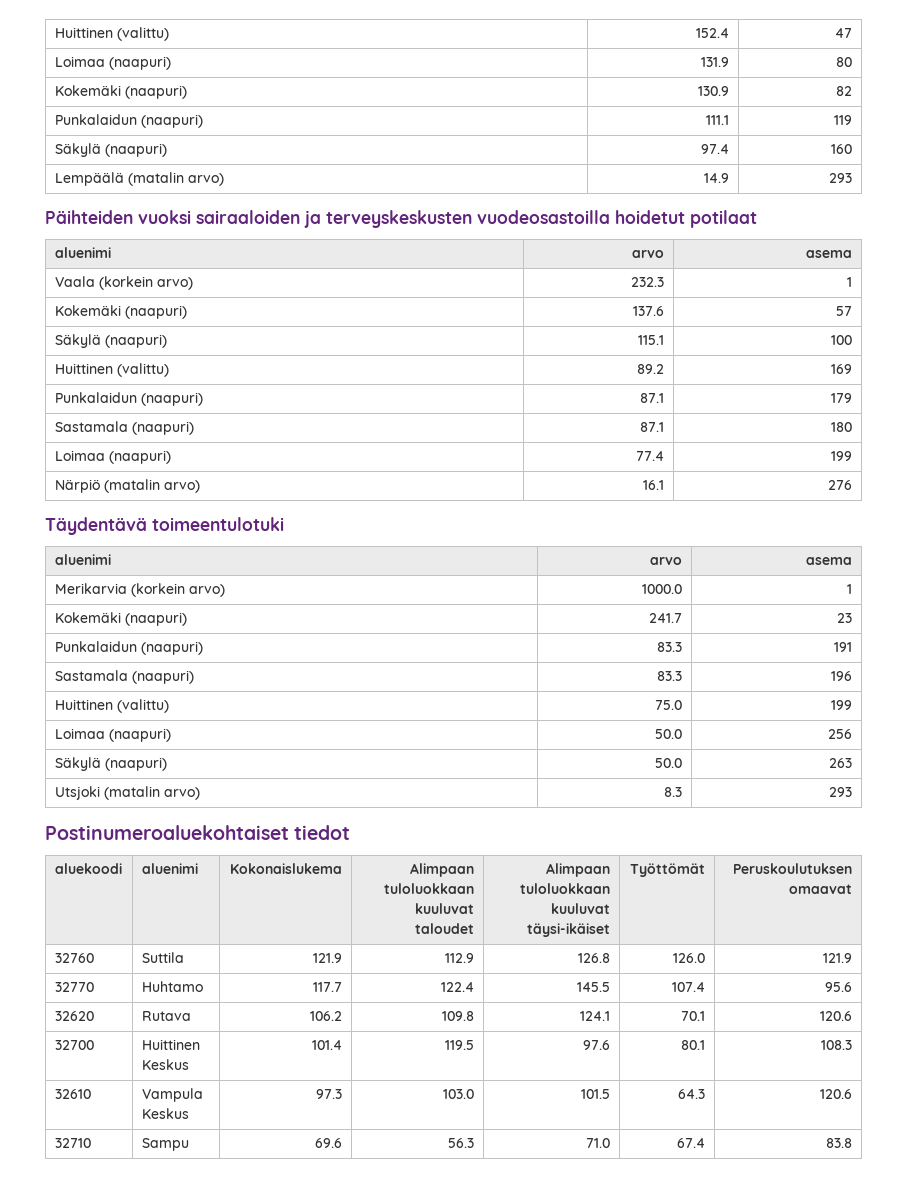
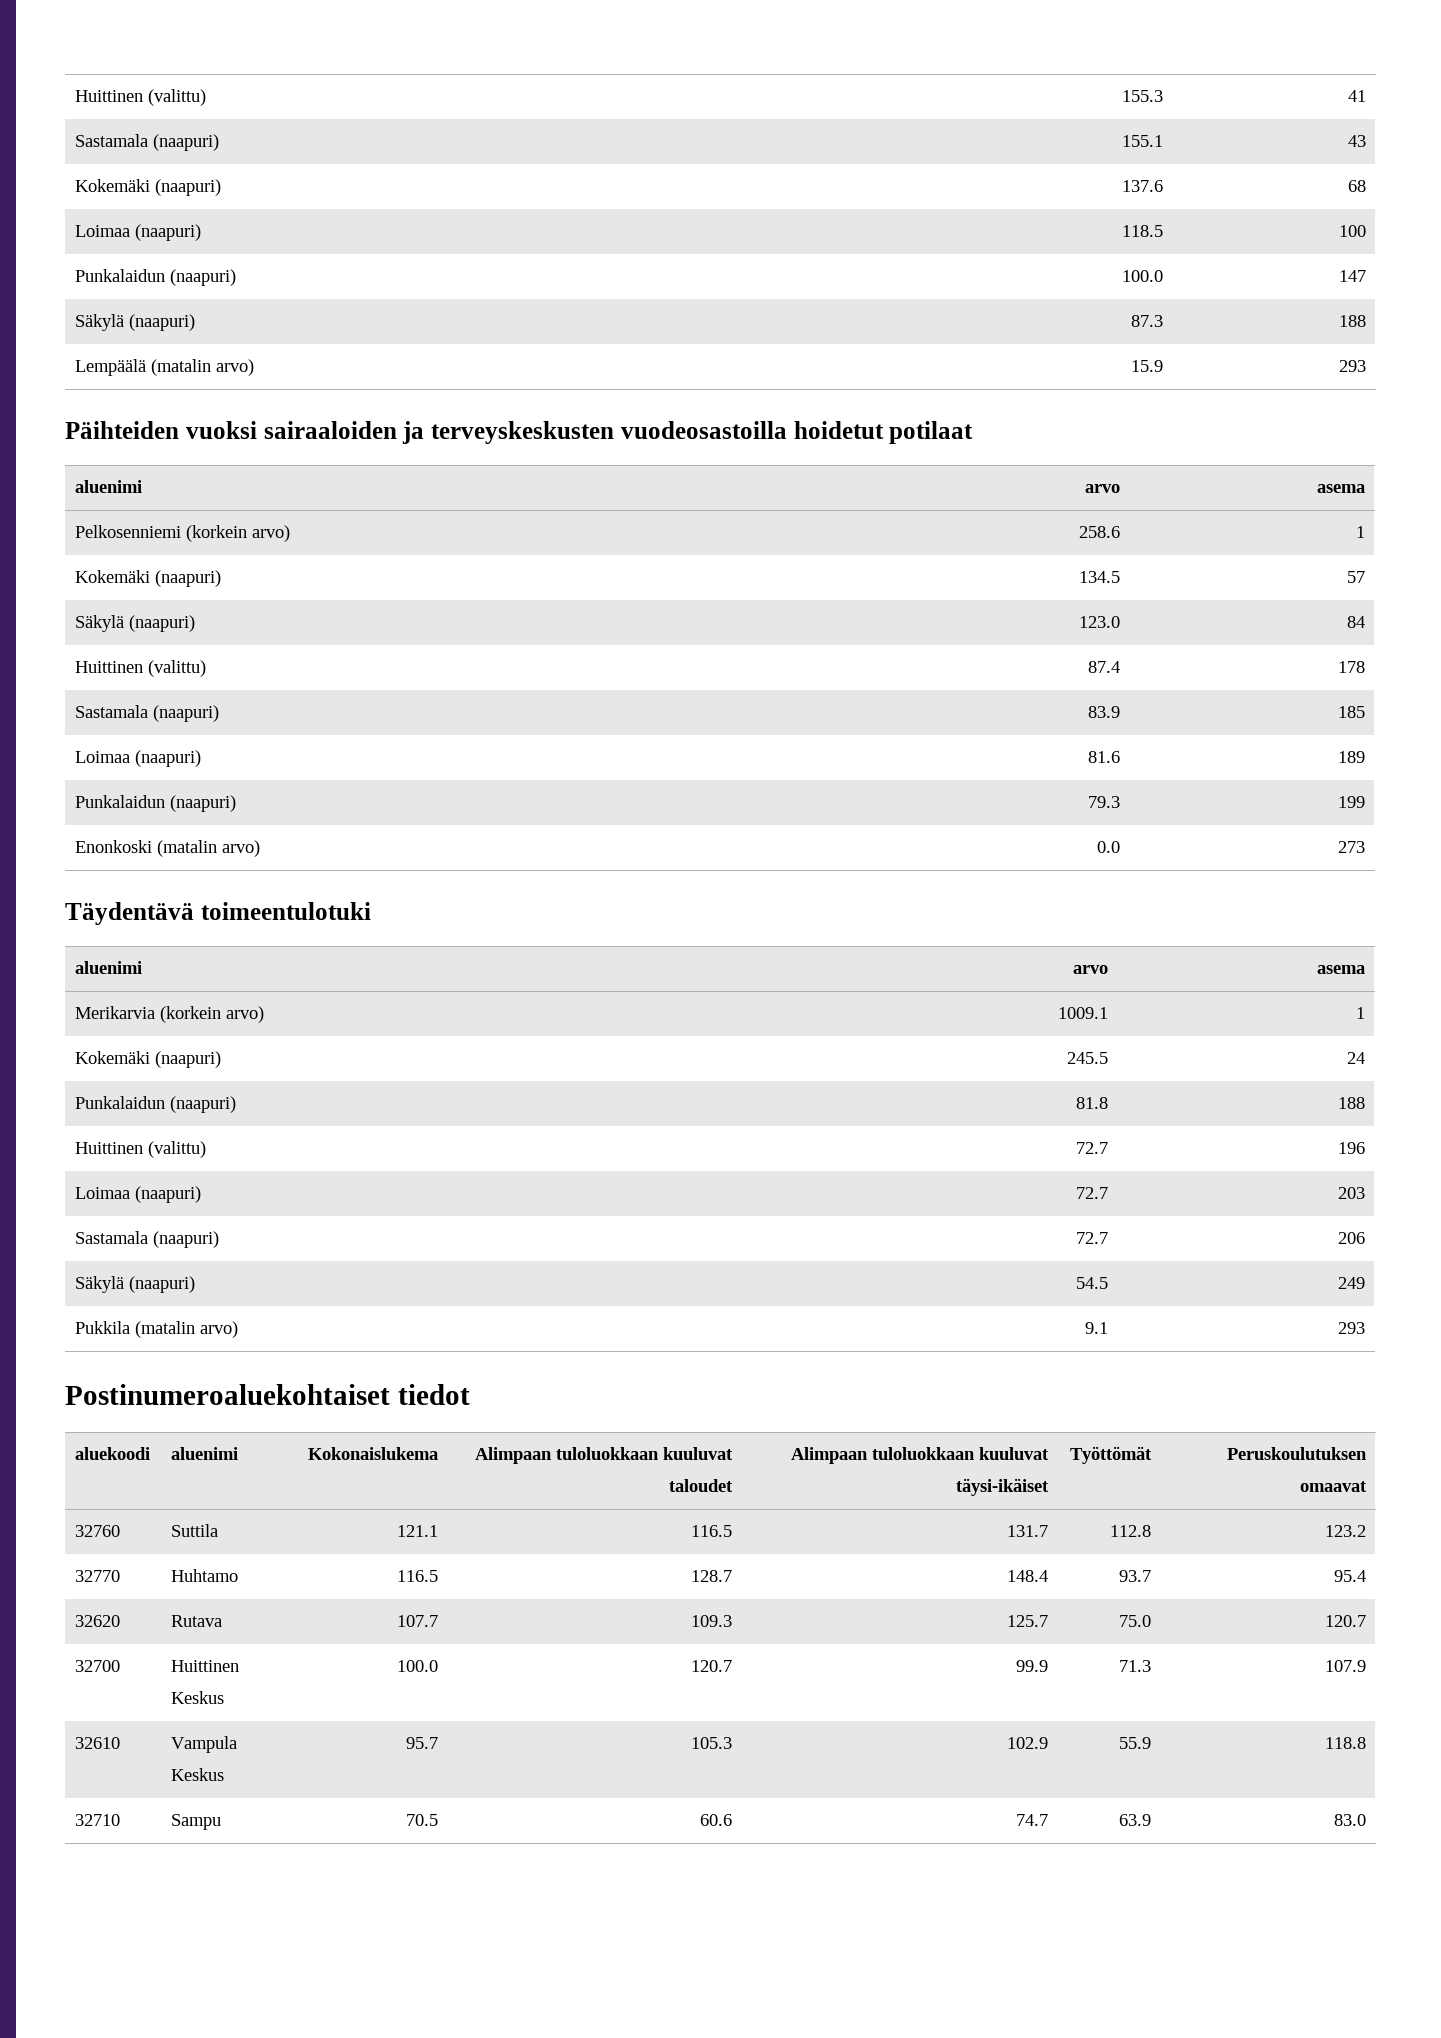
[54,27,169,41] [696,28,730,38] [835,28,853,38] [54,56,171,70] [701,57,730,67] [836,57,853,67] [54,85,187,99] [698,86,730,96] [836,86,853,96] [54,114,203,128] [706,115,730,125] [834,115,853,125] [54,143,167,157] [701,144,730,154] [831,144,853,154] Huittinen (valittu) | 152.4 | 47 // Loimaa (naapuri) | 131.9 | 80 // Kokemäki (naapuri) | 130.9 | 82 // Punkalaidun (naapuri) | 111.1 | 119 // Säkylä (naapuri) | 97.4 | 160 -> [75,89,207,106] [1121,90,1163,102] [1347,90,1366,102] [75,134,220,151] [1121,135,1163,147] [1347,135,1366,147] [75,179,222,196] [1121,180,1163,192] [1347,180,1366,192] [75,224,202,241] [1121,225,1163,237] [1338,225,1366,237] [75,269,237,286] [1121,270,1163,282] [1338,270,1366,282] [75,314,196,331] [1130,315,1163,327] [1338,315,1366,327] Huittinen (valittu) | 155.3 | 41 // Sastamala (naapuri) | 155.1 | 43 // Kokemäki (naapuri) | 137.6 | 68 // Loimaa (naapuri) | 118.5 | 100 // Punkalaidun (naapuri) | 100.0 | 147 // Säkylä (naapuri) | 87.3 | 188
[704,173,730,183] 14.9 -> [1130,360,1163,372] 15.9
[54,276,193,290] [631,277,665,287] [847,277,853,287] [54,305,187,319] [633,306,665,316] Vaala (korkein arvo) | 232.3 | 1 // Kokemäki (naapuri) | 137.6 -> [75,525,291,542] [1078,526,1120,538] [1355,526,1365,538] [75,570,222,587] [1078,571,1120,583] Pelkosenniemi (korkein arvo) | 258.6 | 1 // Kokemäki (naapuri) | 134.5
[638,335,665,345] [831,335,853,345] [54,363,169,377] [637,364,665,374] [831,364,853,374] [54,392,203,406] [640,393,665,403] [831,393,853,403] [54,421,194,435] [640,422,665,432] [831,422,853,432] [54,450,171,464] [636,451,665,461] [831,451,853,461] [54,479,200,493] [643,480,665,490] [828,480,853,490] 115.1 | 100 // Huittinen (valittu) | 89.2 | 169 // Punkalaidun (naapuri) | 87.1 | 179 // Sastamala (naapuri) | 87.1 | 180 // Loimaa (naapuri) | 77.4 | 199 // Närpiö (matalin arvo) | 16.1 | 276 -> [1078,616,1120,628] [1346,616,1365,628] [75,660,207,677] [1087,661,1120,673] [1337,661,1365,673] [75,705,220,722] [1087,706,1120,718] [1337,706,1365,718] [75,750,202,767] [1087,751,1120,763] [1337,751,1365,763] [75,795,237,812] [1087,796,1120,808] [1337,796,1365,808] [75,840,261,857] [1096,841,1120,853] [1337,841,1365,853] 123.0 | 84 // Huittinen (valittu) | 87.4 | 178 // Sastamala (naapuri) | 83.9 | 185 // Loimaa (naapuri) | 81.6 | 189 // Punkalaidun (naapuri) | 79.3 | 199 // Enonkoski (matalin arvo) | 0.0 | 273
[642,584,683,594] [847,584,853,594] [54,612,187,626] [649,613,683,623] [837,613,853,623] [54,641,203,655] [657,642,683,652] [834,642,853,652] [54,670,194,684] [657,671,683,681] [831,671,853,681] [54,699,169,713] [655,700,683,710] [831,700,853,710] [54,728,171,742] [655,729,683,739] [828,729,853,739] [54,757,167,771] [655,758,683,768] [829,758,853,768] [54,786,200,800] [664,787,683,797] 1000.0 | 1 // Kokemäki (naapuri) | 241.7 | 23 // Punkalaidun (naapuri) | 83.3 | 191 // Sastamala (naapuri) | 83.3 | 196 // Huittinen (valittu) | 75.0 | 199 // Loimaa (naapuri) | 50.0 | 256 // Säkylä (naapuri) | 50.0 | 263 // Utsjoki (matalin arvo) | 8.3 -> [1057,1007,1108,1019] [1355,1007,1365,1019] [75,1051,222,1068] [1066,1052,1108,1064] [1346,1052,1365,1064] [75,1096,237,1113] [1075,1097,1108,1109] [1337,1097,1365,1109] [75,1141,207,1158] [1075,1142,1108,1154] [1337,1142,1365,1154] [75,1186,202,1203] [1075,1187,1108,1199] [1337,1187,1365,1199] [75,1231,220,1248] [1075,1232,1108,1244] [1337,1232,1365,1244] [75,1276,196,1293] [1075,1277,1108,1289] [1337,1277,1365,1289] [75,1321,239,1338] [1084,1322,1108,1334] 1009.1 | 1 // Kokemäki (naapuri) | 245.5 | 24 // Punkalaidun (naapuri) | 81.8 | 188 // Huittinen (valittu) | 72.7 | 196 // Loimaa (naapuri) | 72.7 | 203 // Sastamala (naapuri) | 72.7 | 206 // Säkylä (naapuri) | 54.5 | 249 // Pukkila (matalin arvo) | 9.1
[313,953,343,963] [445,953,475,963] [578,953,611,963] [673,953,706,963] [823,953,853,963] [54,982,94,992] [141,981,203,992] [313,982,343,992] [441,982,475,992] [577,982,611,992] [672,982,706,992] [825,982,853,992] [54,1011,94,1021] [141,1011,191,1021] [310,1011,343,1021] [442,1011,475,1021] [580,1011,611,1021] [681,1011,706,1021] [820,1011,853,1021] [54,1040,94,1050] [141,1039,200,1050] [141,1059,189,1070] [312,1040,343,1050] [445,1040,475,1050] [583,1040,611,1050] [681,1040,706,1050] [821,1040,853,1050] [54,1089,91,1099] [141,1088,203,1102] [141,1108,189,1119] [316,1089,343,1099] [443,1089,475,1099] [581,1089,611,1099] [678,1089,706,1099] [820,1089,853,1099] [54,1138,91,1148] [141,1138,189,1151] [315,1138,343,1148] [448,1138,475,1148] [586,1138,611,1148] [677,1138,706,1148] [826,1138,853,1148] 121.9 | 112.9 | 126.8 | 126.0 | 121.9 // 32770 | Huhtamo | 117.7 | 122.4 | 145.5 | 107.4 | 95.6 // 32620 | Rutava | 106.2 | 109.8 | 124.1 | 70.1 | 120.6 // 32700 | Huittinen Keskus | 101.4 | 119.5 | 97.6 | 80.1 | 108.3 // 32610 | Vampula Keskus | 97.3 | 103.0 | 101.5 | 64.3 | 120.6 // 32710 | Sampu | 69.6 | 56.3 | 71.0 | 67.4 | 83.8 -> [396,1525,438,1537] [690,1525,732,1537] [1006,1525,1048,1537] [1109,1525,1151,1537] [1324,1525,1366,1537] [75,1570,121,1582] [171,1569,239,1582] [396,1570,438,1582] [690,1570,732,1582] [1006,1570,1048,1582] [1118,1570,1151,1582] [1333,1570,1366,1582] [75,1615,121,1627] [171,1615,223,1627] [396,1615,438,1627] [690,1615,732,1627] [1006,1615,1048,1627] [1118,1615,1151,1627] [1324,1615,1366,1627] [75,1660,121,1672] [171,1660,240,1672] [171,1691,225,1704] [396,1660,438,1672] [690,1660,732,1672] [1015,1660,1048,1672] [1118,1660,1151,1672] [1324,1660,1366,1672] [75,1737,121,1749] [171,1736,238,1753] [171,1768,225,1781] [405,1737,438,1749] [690,1737,732,1749] [1006,1737,1048,1749] [1118,1737,1151,1749] [1324,1737,1366,1749] [75,1814,121,1826] [171,1814,222,1830] [405,1814,438,1826] [699,1814,732,1826] [1015,1814,1048,1826] [1118,1814,1151,1826] [1333,1814,1366,1826] 121.1 | 116.5 | 131.7 | 112.8 | 123.2 // 32770 | Huhtamo | 116.5 | 128.7 | 148.4 | 93.7 | 95.4 // 32620 | Rutava | 107.7 | 109.3 | 125.7 | 75.0 | 120.7 // 32700 | Huittinen Keskus | 100.0 | 120.7 | 99.9 | 71.3 | 107.9 // 32610 | Vampula Keskus | 95.7 | 105.3 | 102.9 | 55.9 | 118.8 // 32710 | Sampu | 70.5 | 60.6 | 74.7 | 63.9 | 83.0

